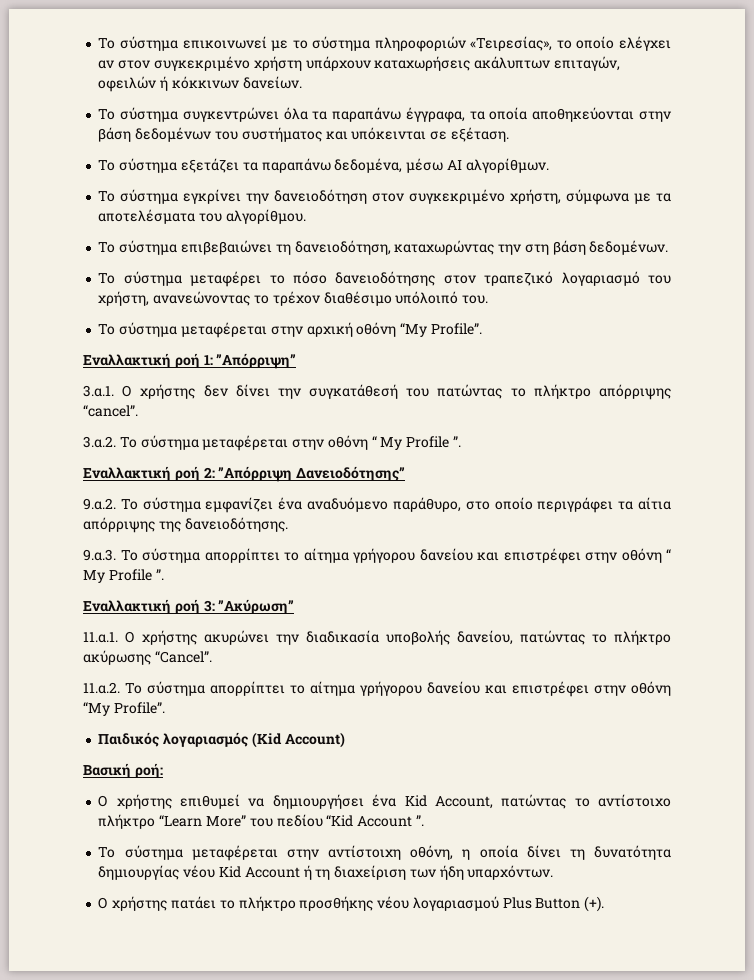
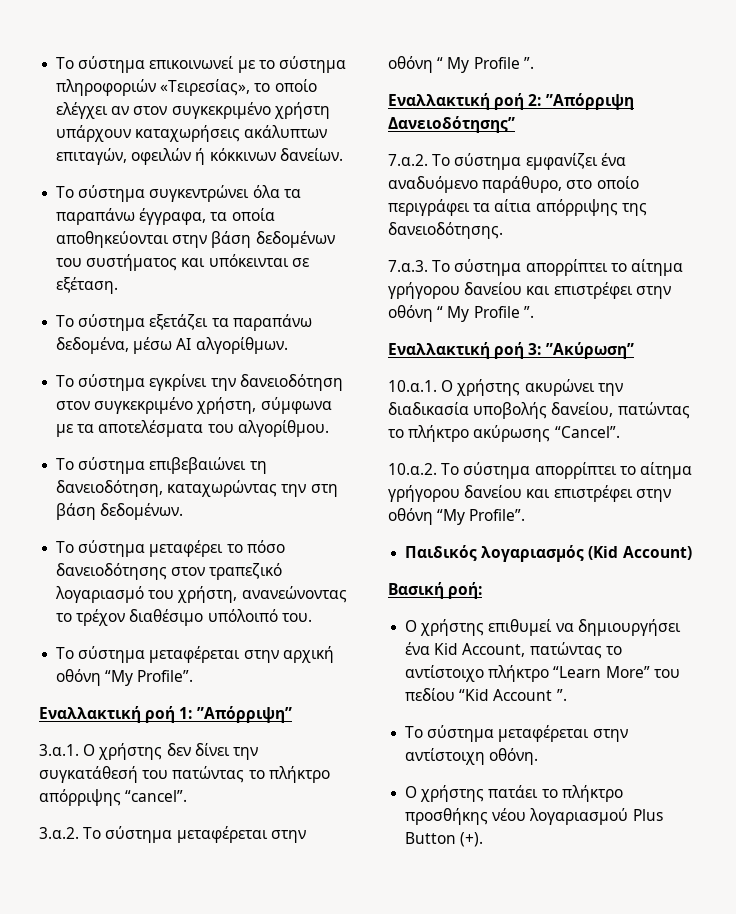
[83,498,116,510] 9.α.2. -> [388,154,428,166] 7.α.2.
[83,549,116,561] 9.α.3. -> [388,260,428,272] 7.α.3.
[83,632,118,643] 11.α.1. -> [388,380,437,392] 10.α.1.
[83,682,120,694] 11.α.2. -> [388,463,437,475] 10.α.2.
[410,845,672,860] [98,865,554,880] οθόνη, η οποία δίνει τη δυνατότητα δημιουργίας νέου Kid Account ή τη διαχείριση των ήδη υπαρχόντων. -> [489,748,539,765] οθόνη.

